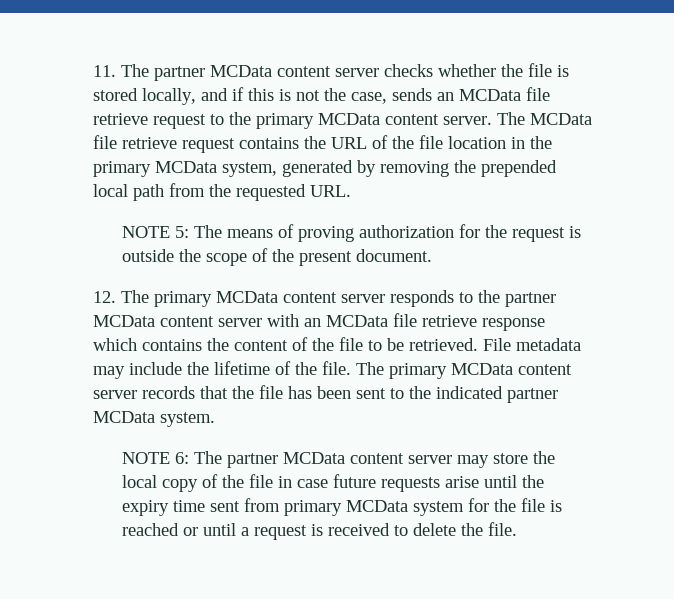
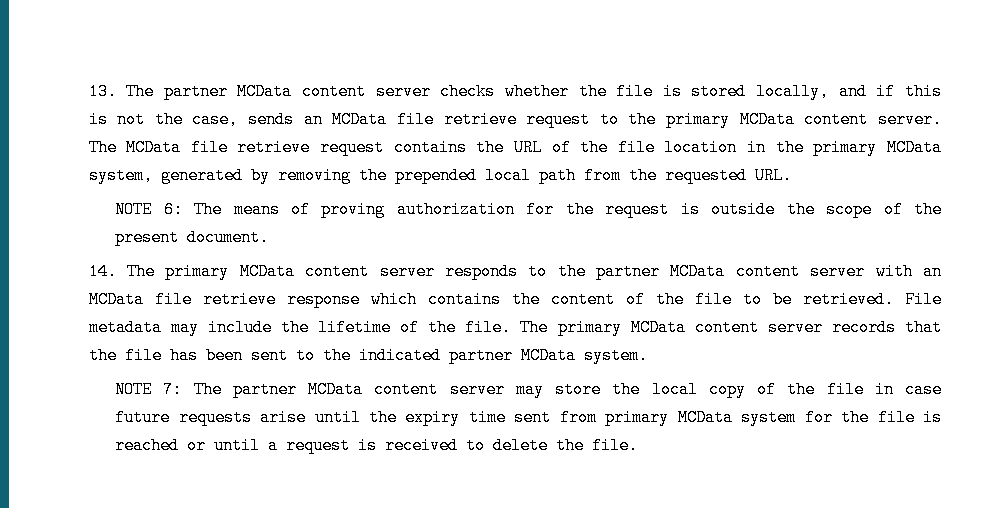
[93,65,117,77] 11. -> [88,83,117,100] 13.
[174,226,189,238] 5: -> [163,201,183,218] 6:
[93,291,117,303] 12. -> [88,263,117,280] 14.
[174,452,189,464] 6: -> [163,381,183,398] 7:

